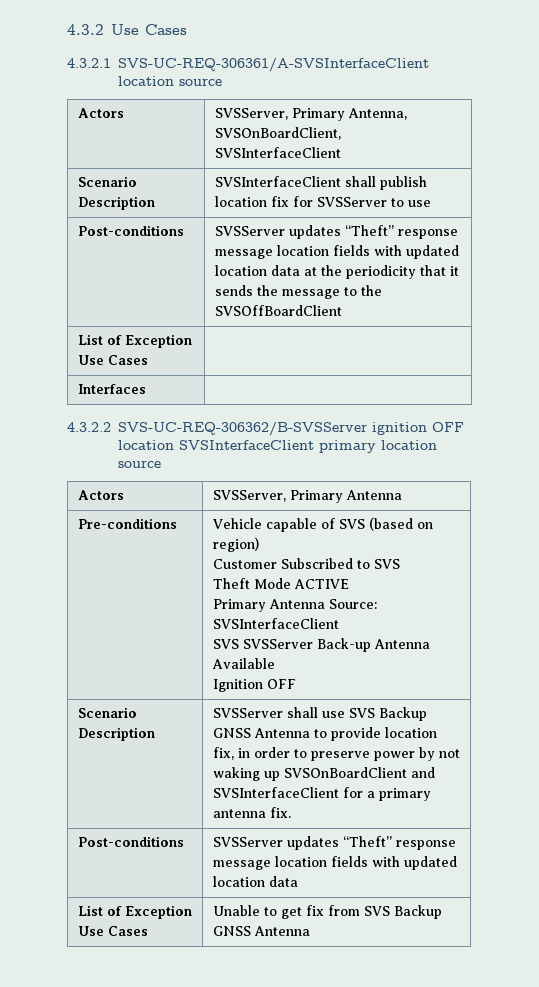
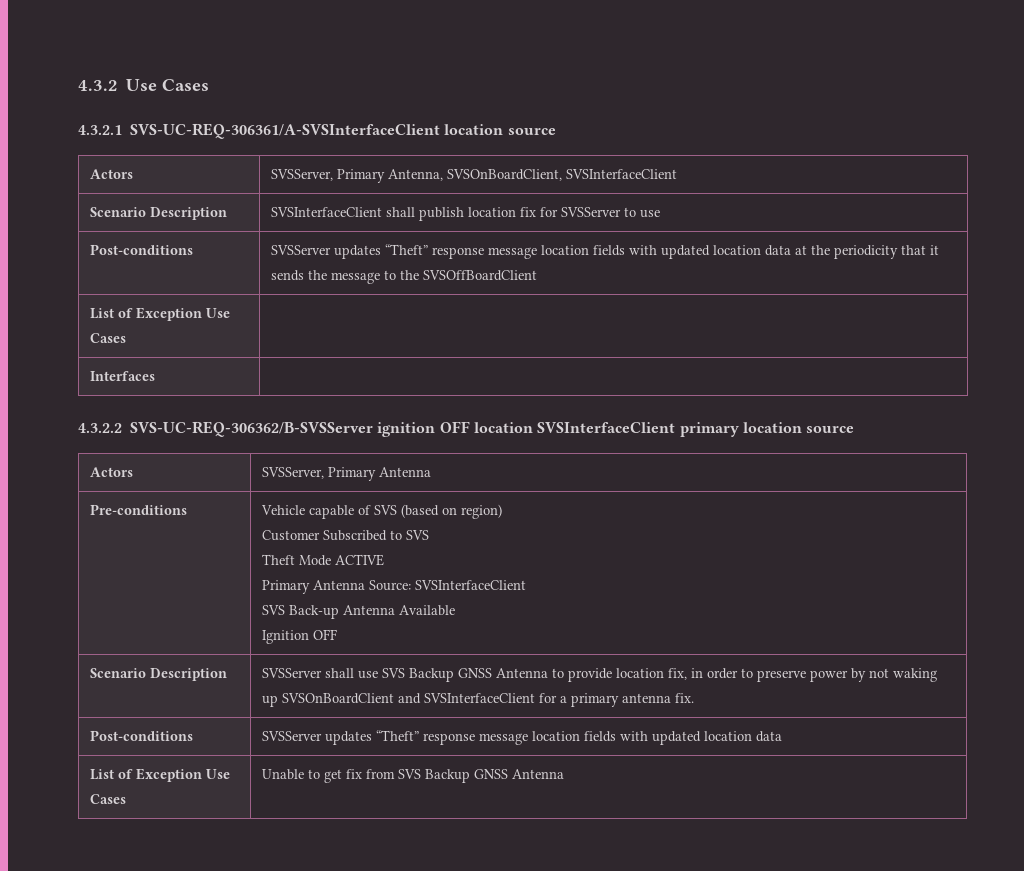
[242,639,313,649] SVSServer -> (285, 610) none

